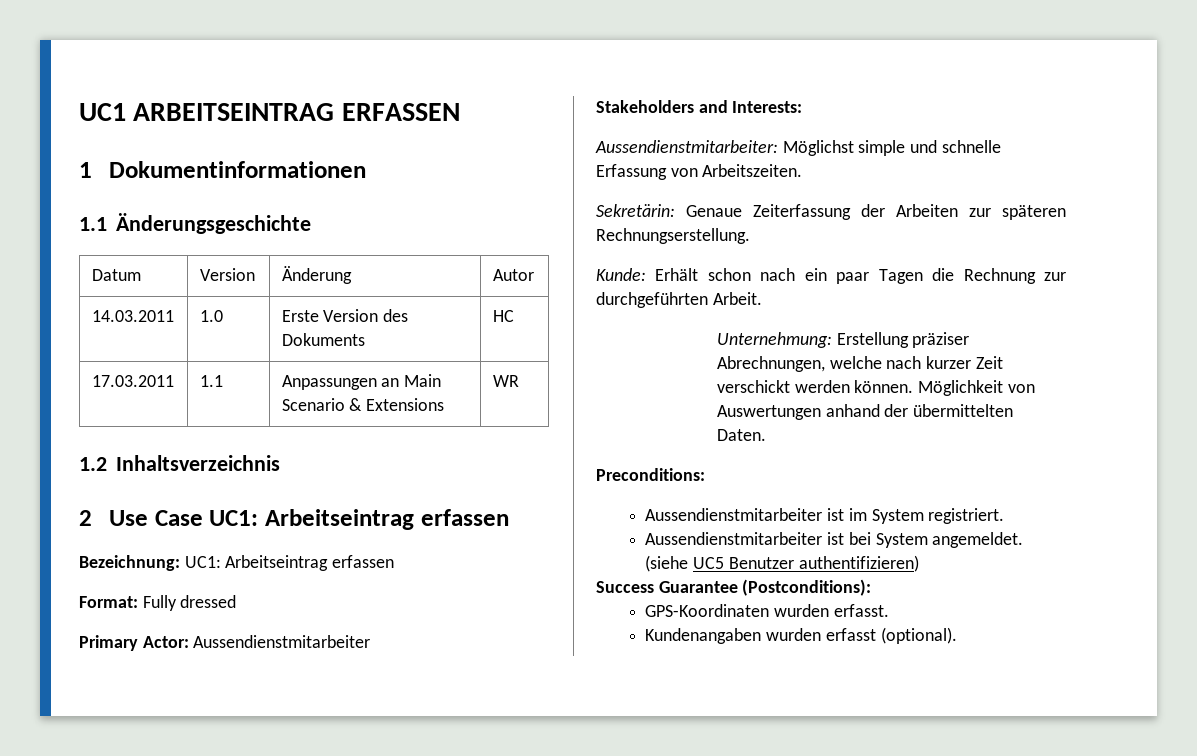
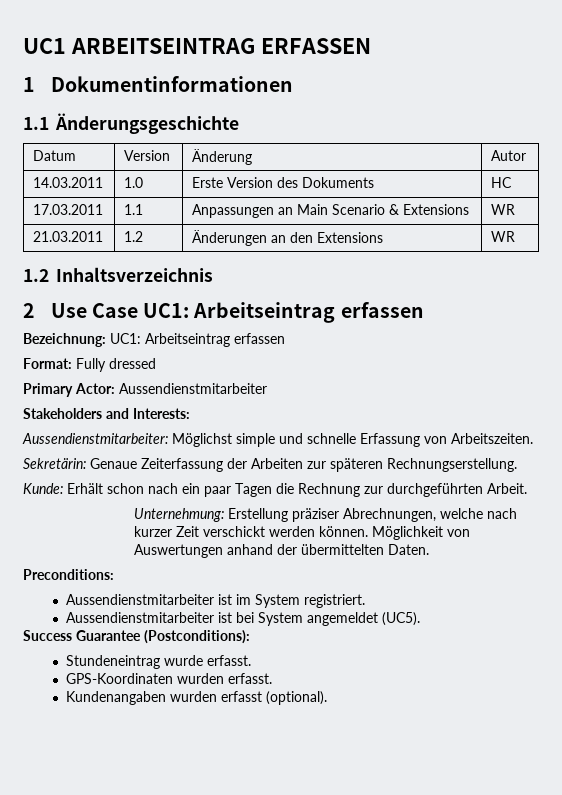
(519, 381) none -> [33,231,104,242] [124,231,144,242] [192,230,384,246] [491,231,516,242] // 21.03.2011 | 1.2 | Änderungen an den Extensions | WR
[932,532,1024,548] [645,555,919,572] angemeldet. (siehe UC5 Benutzer authentifizieren) -> [307,612,421,626] angemeldet (UC5).
(872, 587) none -> [66,655,252,669] // Stundeneintrag wurde erfasst.

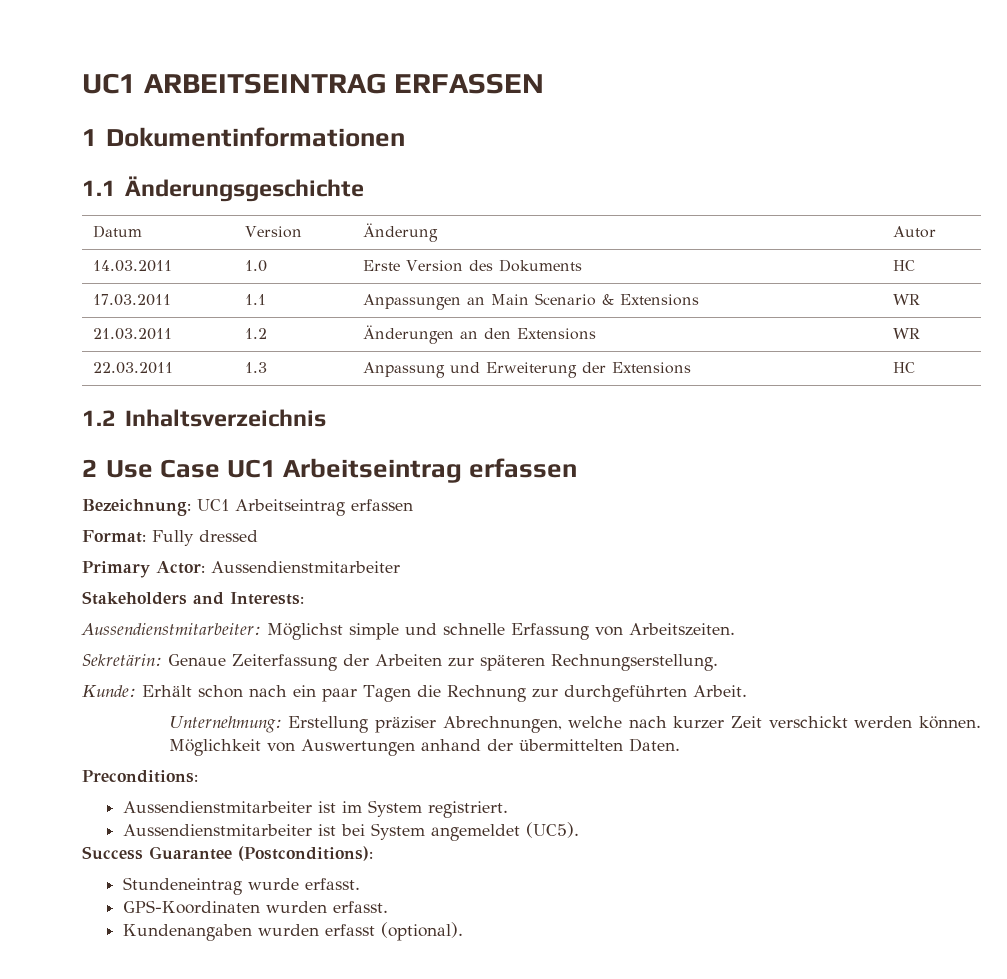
(516, 236) none -> [92,362,173,374] [244,362,267,373] [362,362,691,378] [892,362,915,373] // 22.03.2011 | 1.3 | Anpassung und Erweiterung der Extensions | HC
[143,303,190,318] UC1: -> [226,459,276,478] UC1
[110,333,141,344] UC1: -> [197,499,229,511] UC1

